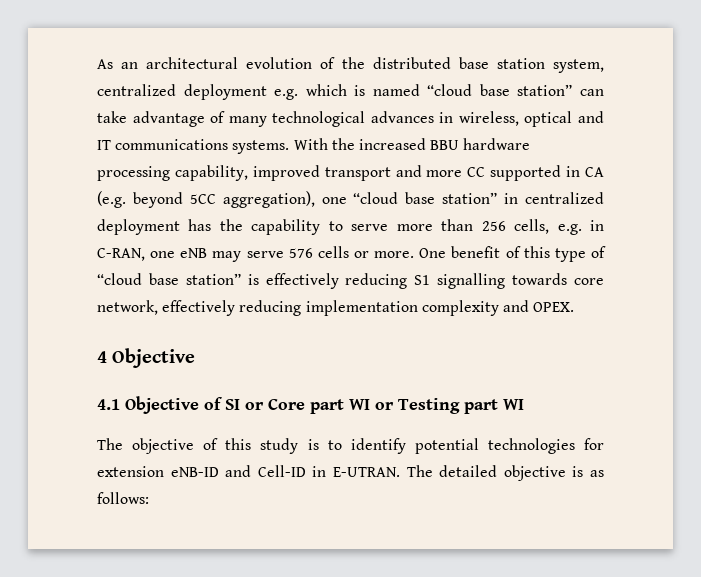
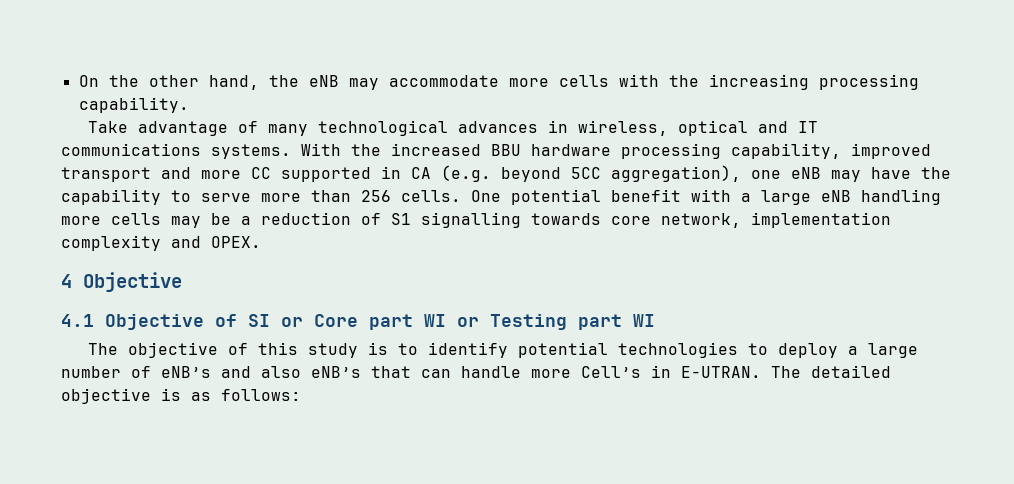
[97,57,604,73] [97,84,604,100] [97,111,127,123] As an architectural evolution of the distributed base station system, centralized deployment e.g. which is named “cloud base station” can take -> [78,74,919,90] [78,97,189,113] [87,121,128,133] On the other hand, the eNB may accommodate more cells with the increasing processing capability. // Take
[353,192,605,204] [97,219,212,235] “cloud base station” in centralized deployment has -> [791,167,911,182] eNB may have
[514,219,604,235] [97,246,607,262] [97,273,408,289] cells, e.g. in C-RAN, one eNB may serve 576 cells or more. One benefit of this type of “cloud base station” is effectively reducing -> [401,189,941,205] [61,212,381,228] cells. One potential benefit with a large eNB handling more cells may be a reduction of
[162,300,302,316] effectively reducing -> (741, 220) none
[584,438,604,450] [97,465,306,477] for extension eNB-ID and Cell-ID -> [747,343,918,358] [61,366,641,378] to deploy a large number of eNB’s and also eNB’s that can handle more Cell’s

